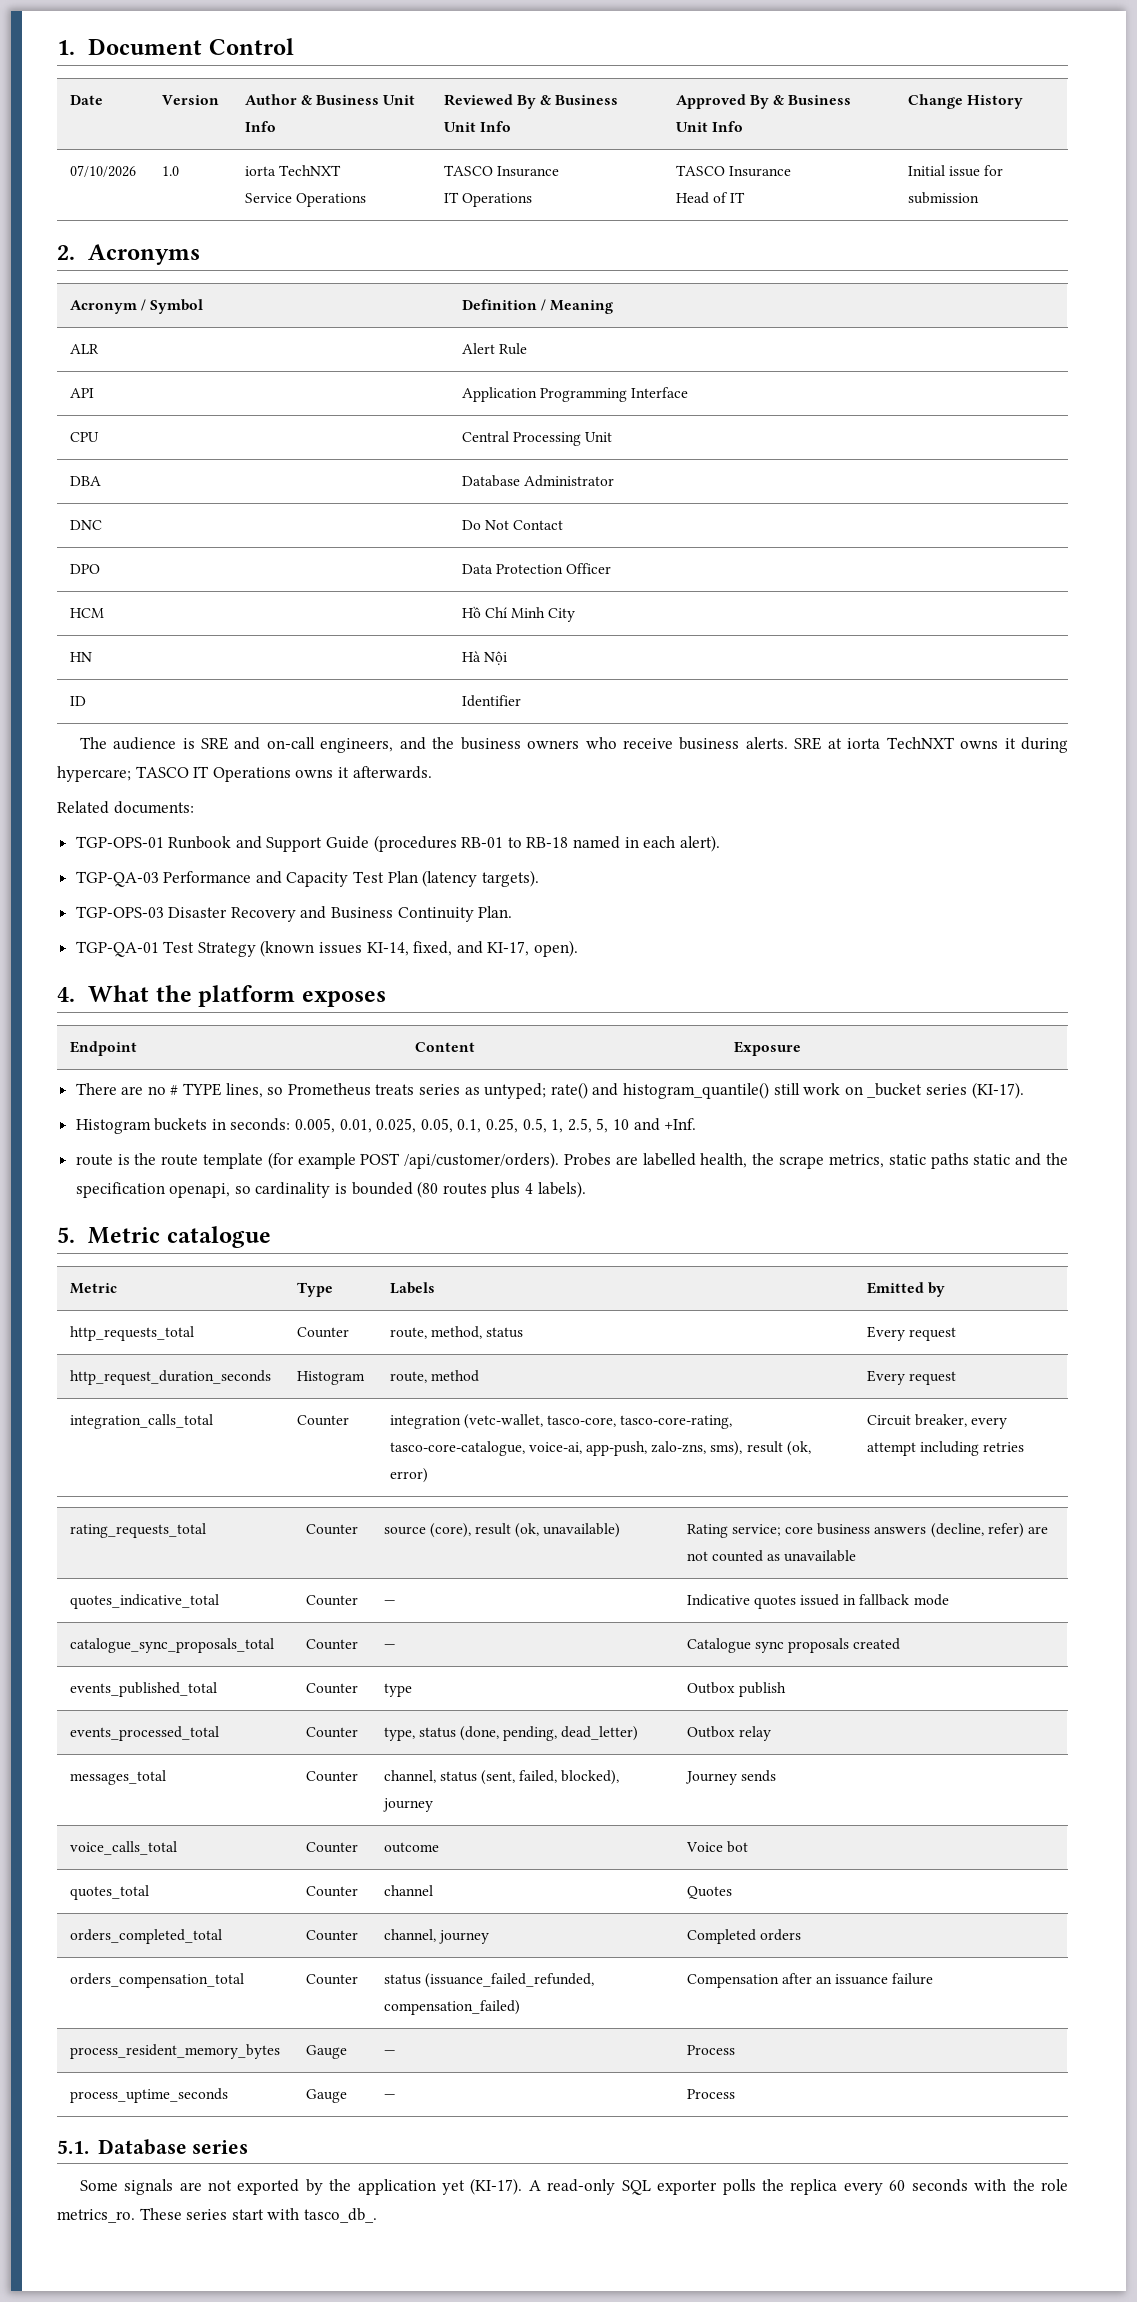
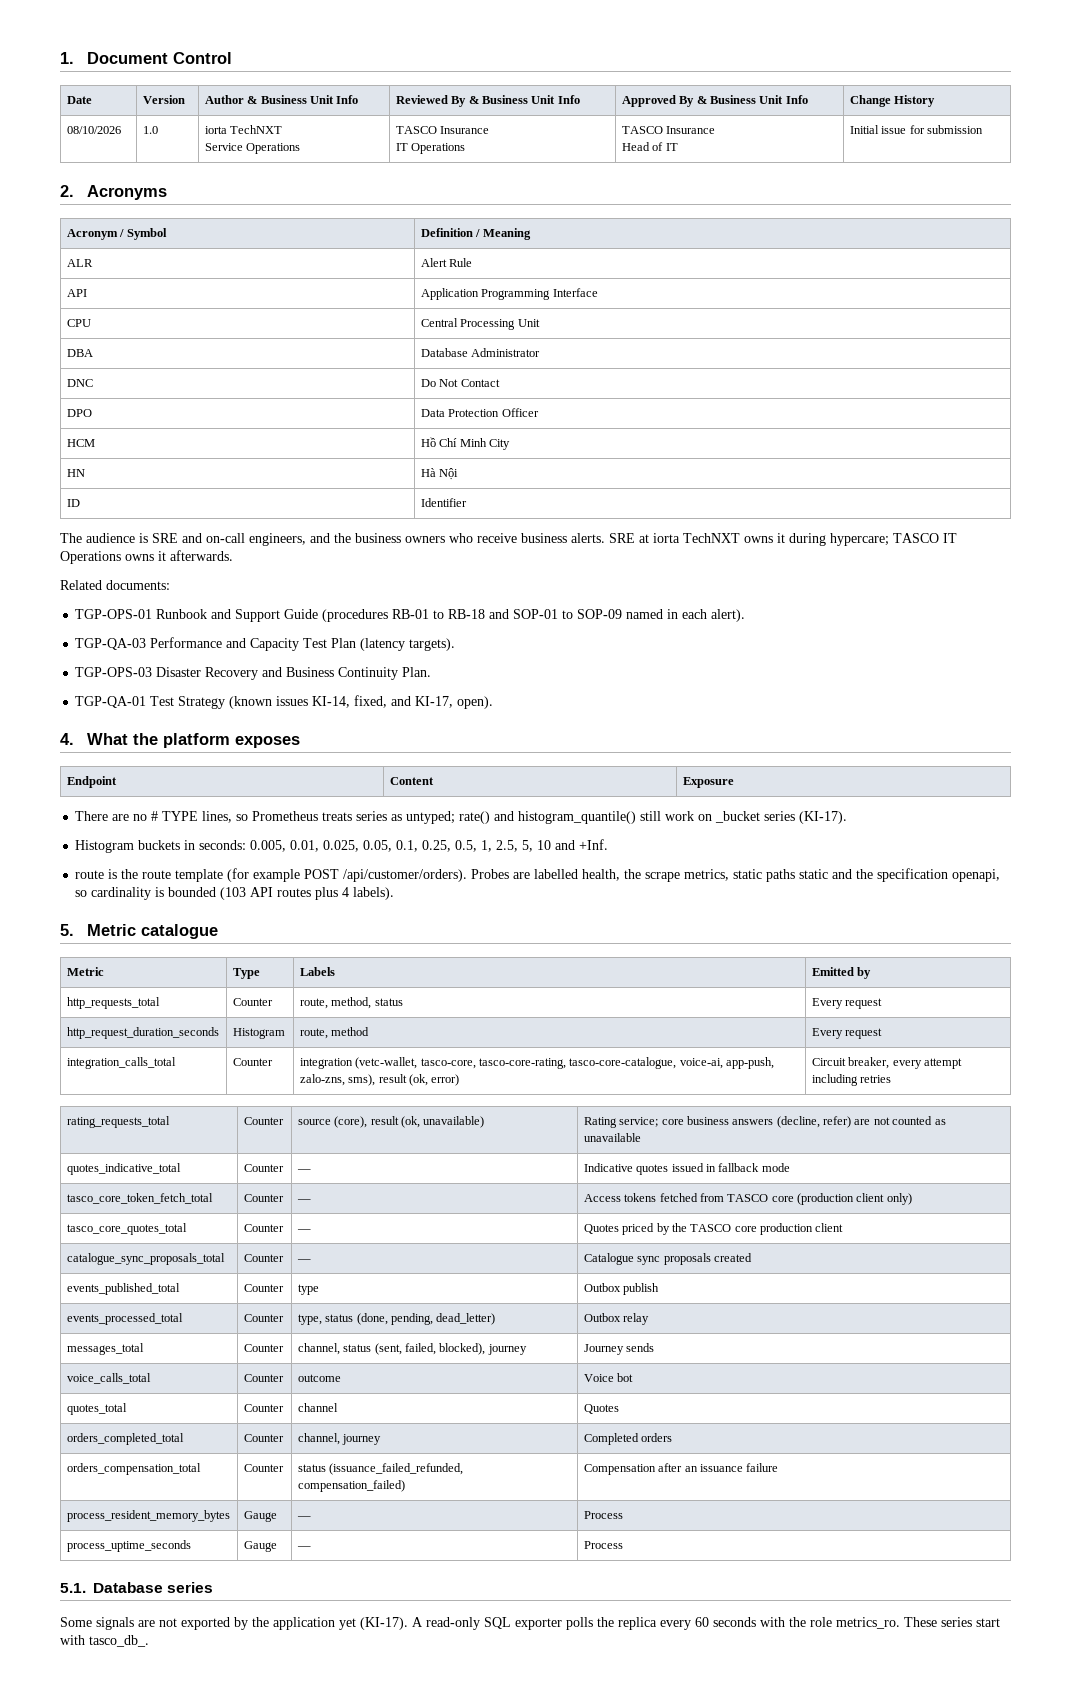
[69,165,136,177] 07/10/2026 -> [66,126,121,134] 08/10/2026
(569, 842) none -> [489,609,623,619] and SOP-01 to SOP-09
[417,1181,439,1198] (80 -> [220,887,274,900] (103 API
(949, 1600) none -> [66,1193,213,1204] [243,1194,284,1202] [296,1199,311,1202] [583,1193,912,1205] [66,1223,187,1235] [243,1224,284,1232] [296,1229,311,1232] [583,1223,844,1235] // tasco_core_token_fetch_total | Counter | — | Access tokens fetched from TASCO core (production client only) // tasco_core_quotes_total | Counter | — | Quotes priced by the TASCO core production client

